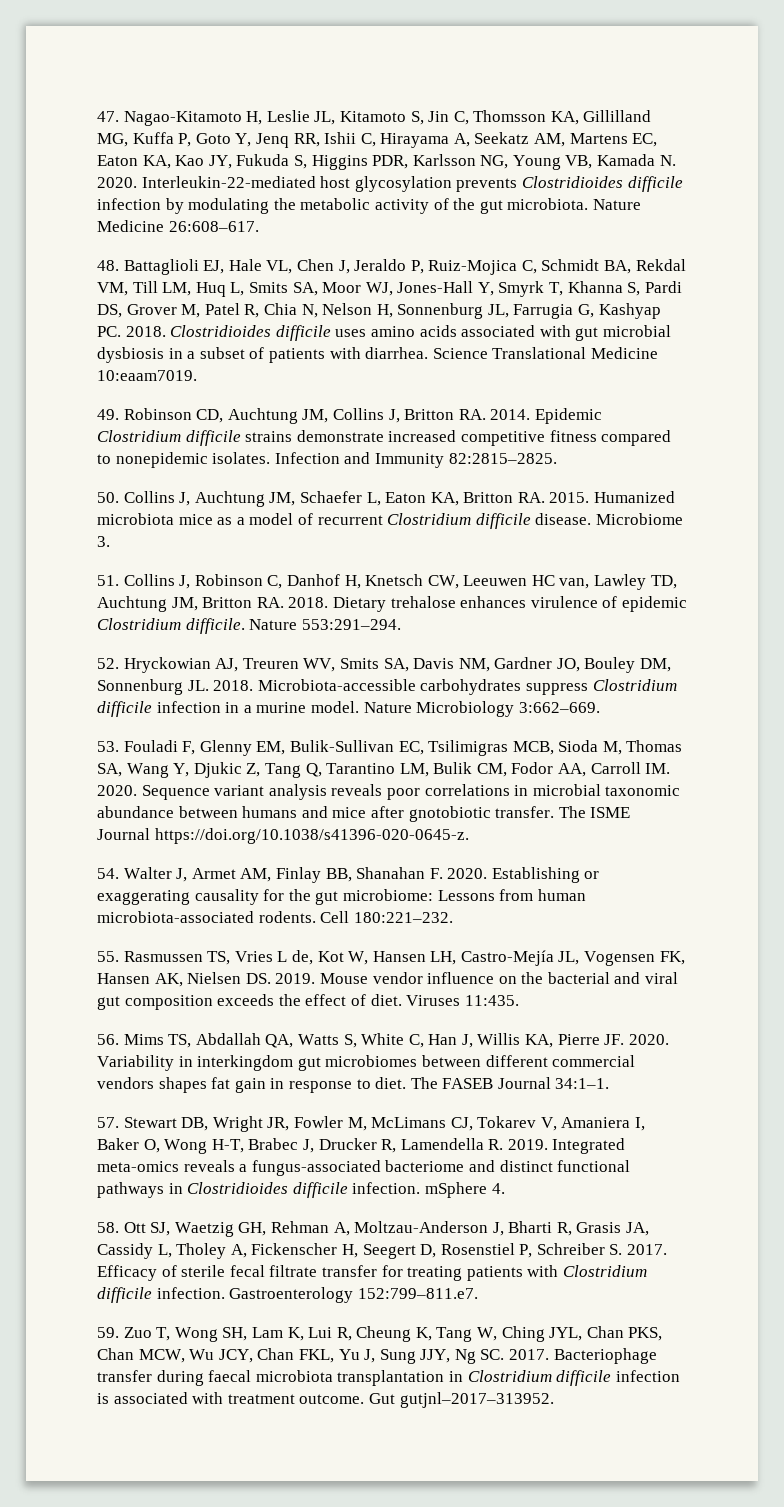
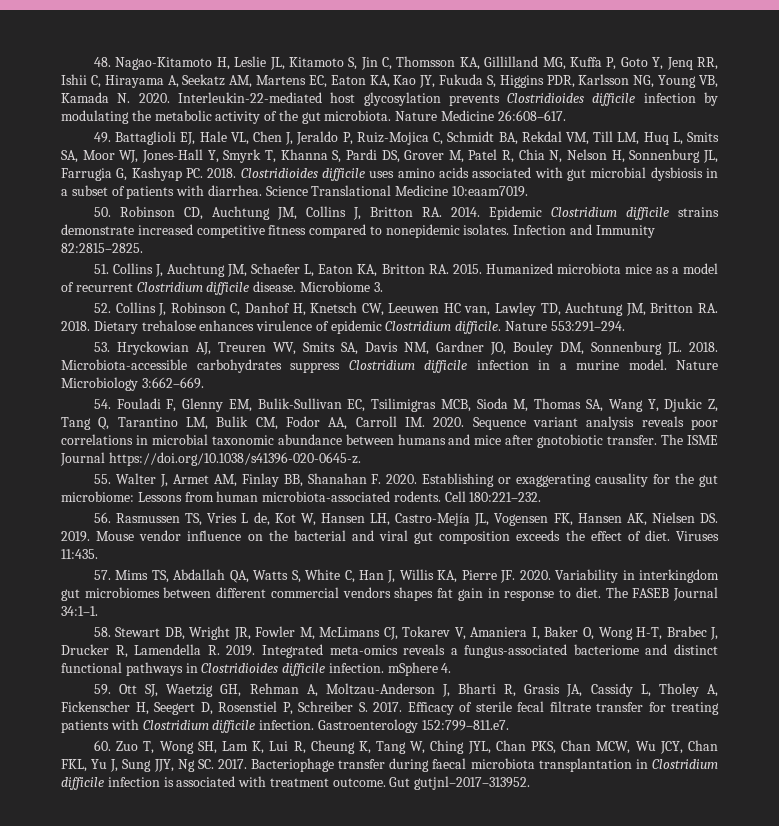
[97,111,119,122] 47. -> [93,57,111,67] 48.
[97,260,119,271] 48. -> [93,132,111,143] 49.
[97,409,119,420] 49. -> [93,207,111,217] 50.
[97,492,119,503] 50. -> [93,264,109,274] 51.
[97,575,119,586] 51. -> [93,303,111,313] 52.
[97,658,119,669] 52. -> [93,342,110,352] 53.
[97,741,119,752] 53. -> [93,399,111,409] 54.
[97,868,119,879] 54. -> [93,474,111,484] 55.
[97,951,119,962] 55. -> [93,512,111,523] 56.
[97,1034,119,1045] 56. -> [93,570,111,580] 57.
[97,1117,119,1128] 57. -> [93,627,111,637] 58.
[97,1222,119,1233] 58. -> [93,684,111,695] 59.
[97,1327,119,1338] 59. -> [93,740,111,751] 60.

